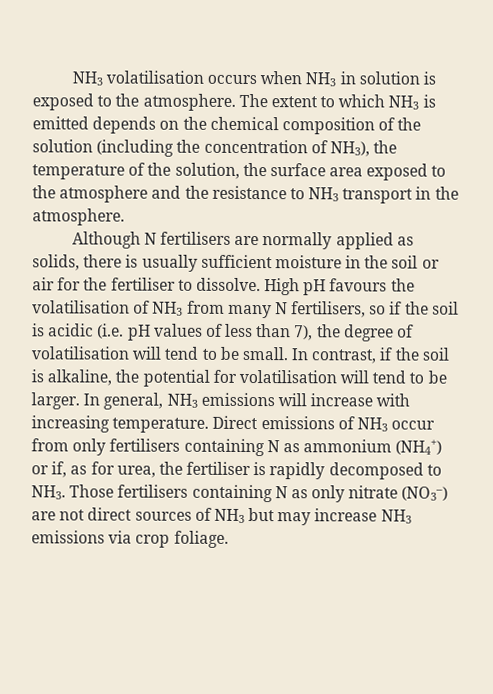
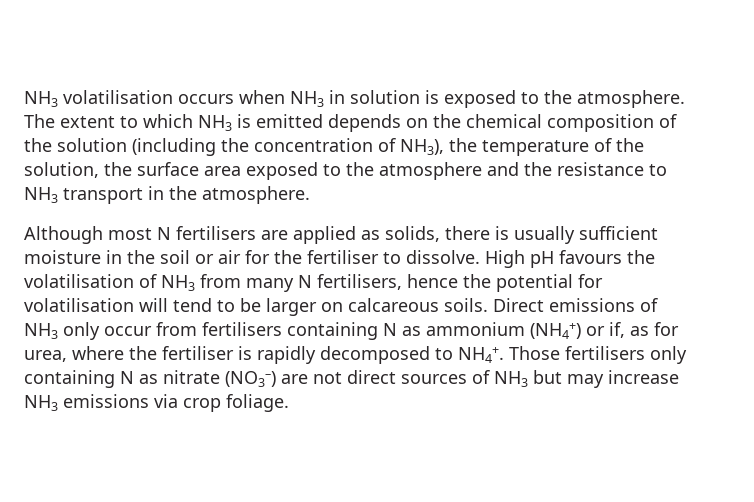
(141, 240) none -> [108,228,152,240] most
[262,232,333,250] normally -> (288, 235) none
[369,301,459,315] [32,323,415,342] [31,346,449,364] [31,369,113,386] so if the soil is acidic (i.e. pH values of less than 7), the degree of volatilisation will tend to be small. In contrast, if the soil is alkaline, -> [407,274,458,288] hence
[31,392,411,410] [31,415,210,433] larger. In general, NH3 emissions will increase with increasing temperature. -> [266,298,488,316] larger on calcareous soils.
(388, 424) none -> [63,322,100,340] only
[72,438,107,456] only -> (197, 329) none
(156, 471) none -> [72,346,124,360] where
[31,485,66,500] NH3. -> [458,347,504,363] NH4+.
[191,484,346,503] containing N as only -> [650,346,687,364] [24,370,158,388] only containing N as

